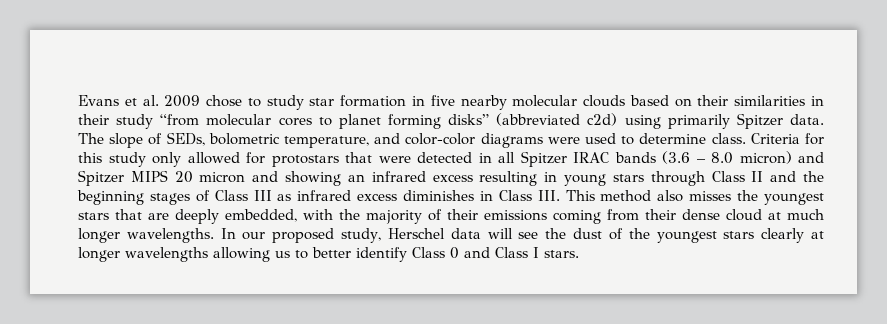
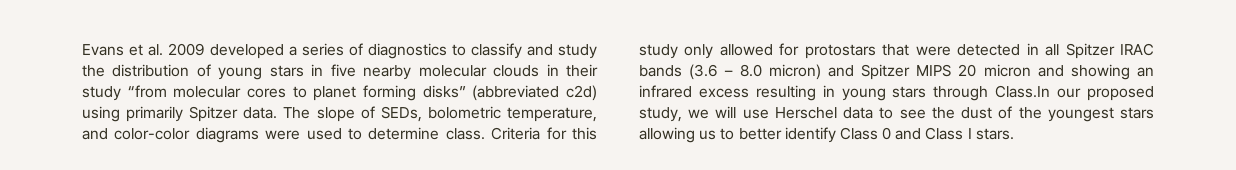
[206,95,407,110] chose to study star formation -> [210,43,597,59] [82,64,304,80] developed a series of diagnostics to classify and study the distribution of young stars
[629,95,806,107] based on their similarities -> (540, 71) none
[711,171,825,182] [77,190,824,205] [78,209,824,224] [78,228,382,243] Class II and the beginning stages of Class III as infrared excess diminishes in Class III. This method also misses the youngest stars that are deeply embedded, with the majority of their emissions coming from their dense cloud at much longer wavelengths. In our proposed study, -> [995,85,1154,101] [639,106,769,122] Class.In our proposed study, we will use
[487,228,513,239] will -> [879,107,894,119] to
[761,228,824,243] [78,247,208,262] clearly at longer wavelengths -> (1154, 113) none

